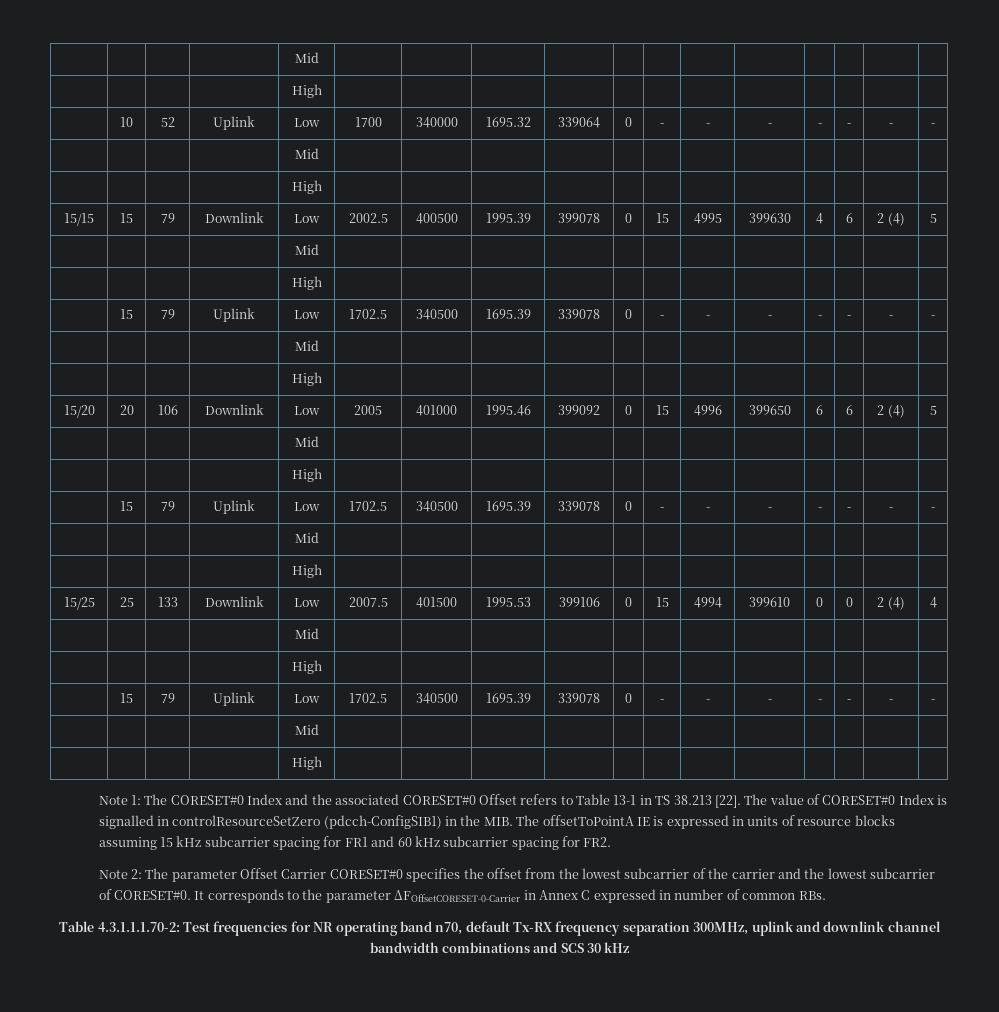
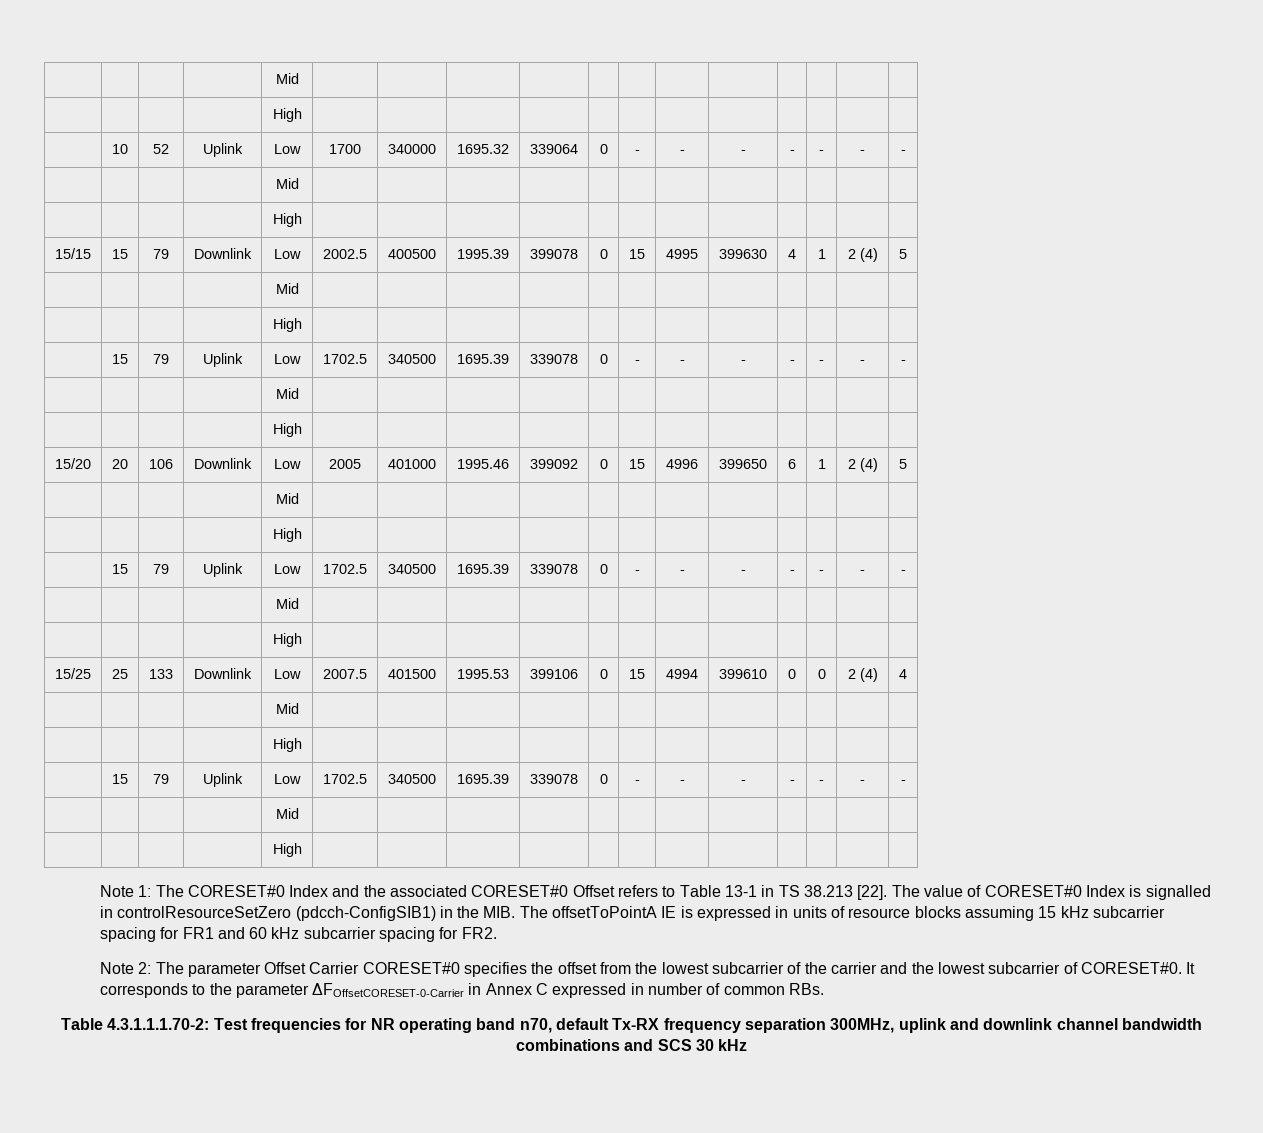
[845,213,853,223] 6 -> [817,249,826,259] 1
[845,405,853,415] 6 -> [817,459,826,469] 1

